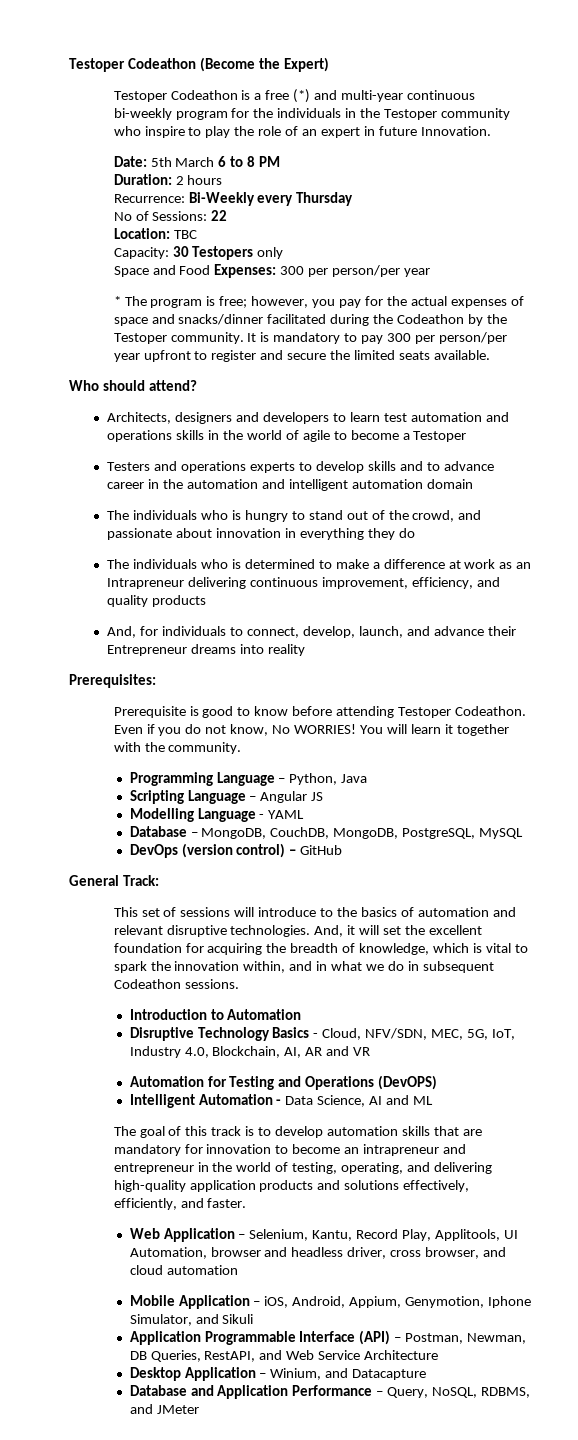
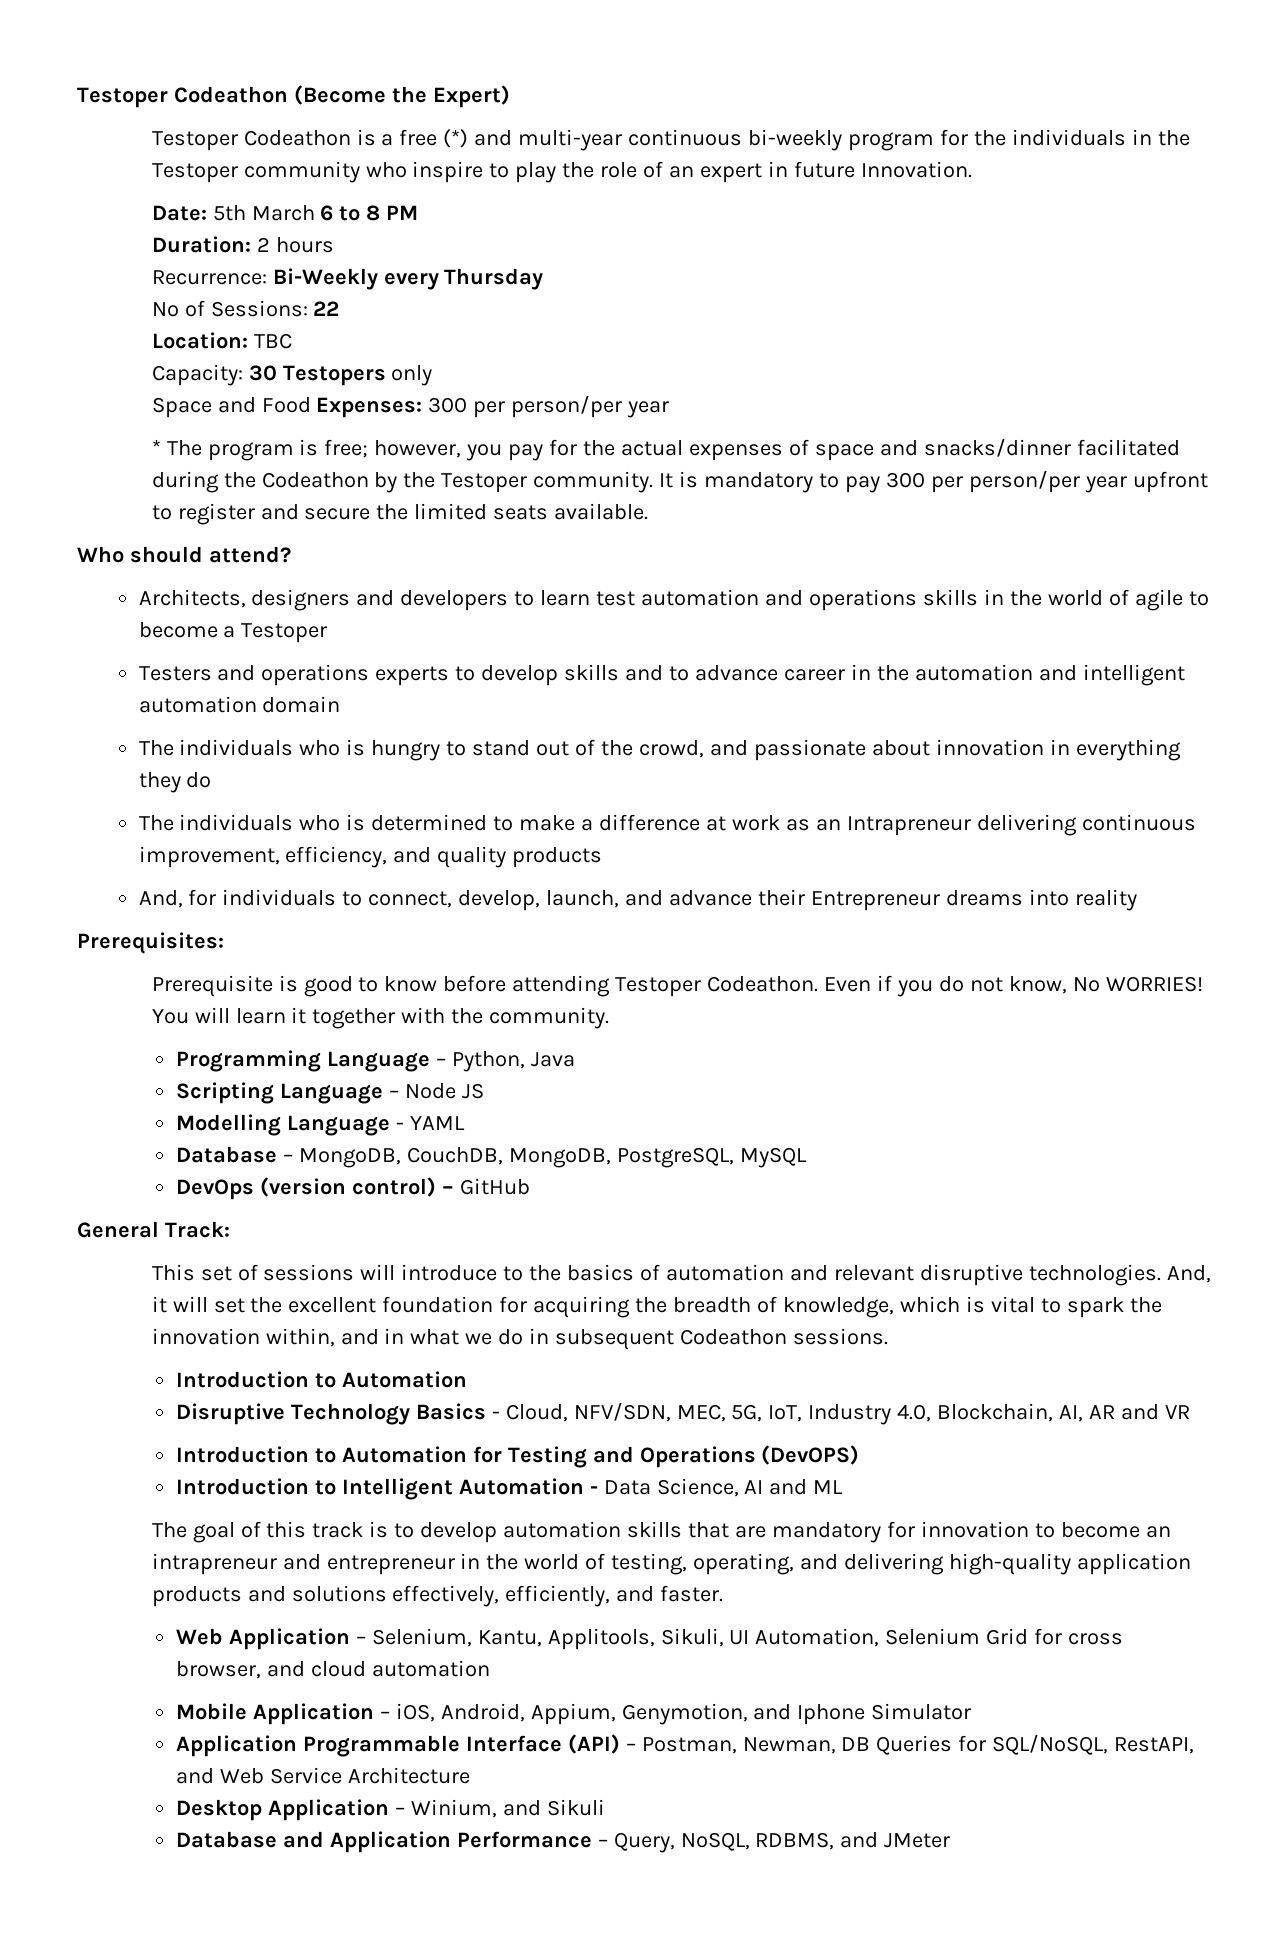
[260,791,308,803] Angular -> [404,1083,456,1099] Node
(371, 1051) none -> [175,1446,336,1463] Introduction to
(438, 1082) none -> [175,1478,336,1495] Introduction to
[356,1229,518,1241] [129,1247,387,1259] Record Play, Applitools, UI Automation, browser and headless driver, -> [547,1628,1063,1650] Applitools, Sikuli, UI Automation, Selenium Grid for
[488,1296,532,1308] [129,1314,254,1326] Iphone Simulator, and Sikuli -> [753,1703,972,1725] and Iphone Simulator
[150,1350,201,1362] Queries, -> [876,1734,1109,1755] Queries for SQL/NoSQL,
[352,1369,427,1380] Datacapture -> [546,1799,605,1816] Sikuli

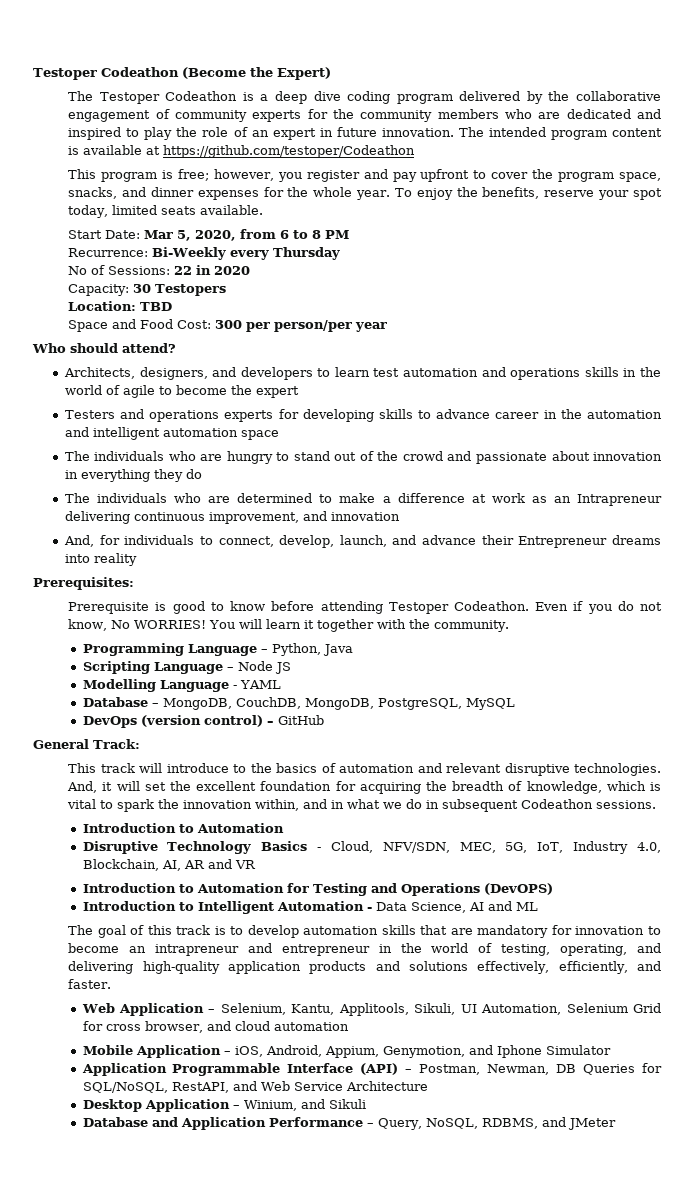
(510, 96) none -> [68,91,94,101] The
[399,129,1190,151] [151,161,484,183] free (*) and multi-year continuous bi-weekly program for the individuals in the Testoper community who inspire -> [275,91,662,104] [68,109,662,122] [68,127,122,140] deep dive coding program delivered by the collaborative engagement of community experts for the community members who are dedicated and inspired
[860,161,972,178] [151,205,315,221] Innovation. // Date: 5th March -> [381,127,662,140] [68,145,416,158] [68,169,661,182] [68,187,662,200] [68,205,264,218] [68,229,277,241] innovation. The intended program content is available at https://github.com/testoper/Codeathon // This program is free; however, you register and pay upfront to cover the program space, snacks, and dinner expenses for the whole year. To enjoy the benefits, reserve your spot today, limited seats available. // Start Date: Mar 5, 2020, from
[151,236,334,253] // Duration: 2 hours -> (350, 234) none
[151,332,292,349] // Location: TBC -> [196,265,251,275] in 2020
[391,365,433,386] only -> [68,301,173,311] // Location: TBD
[316,395,670,418] [151,438,1180,461] [151,470,1208,493] [151,503,649,525] Expenses: 300 per person/per year // * The program is free; however, you pay for the actual expenses of space and snacks/dinner facilitated during the Codeathon by the Testoper community. It is mandatory to pay 300 per person/per year upfront to register and secure the limited seats available. -> [177,320,388,332] Cost: 300 per person/per year
[251,589,351,611] designers -> [139,367,208,380] designers,
[223,623,328,643] a Testoper -> [230,385,299,398] the expert
[455,664,664,686] to develop skills and -> [278,409,413,422] for developing skills
[262,696,341,713] [138,739,366,756] domain // The individuals who is -> [240,430,279,440] [64,451,223,461] space // The individuals who are
[638,740,704,758] crowd, -> [402,451,443,461] crowd
[346,814,366,831] is -> [208,496,231,503] are
[285,846,603,868] efficiency, and quality products -> [302,511,400,521] and innovation
[200,1264,355,1281] set of sessions -> [100,763,135,773] track

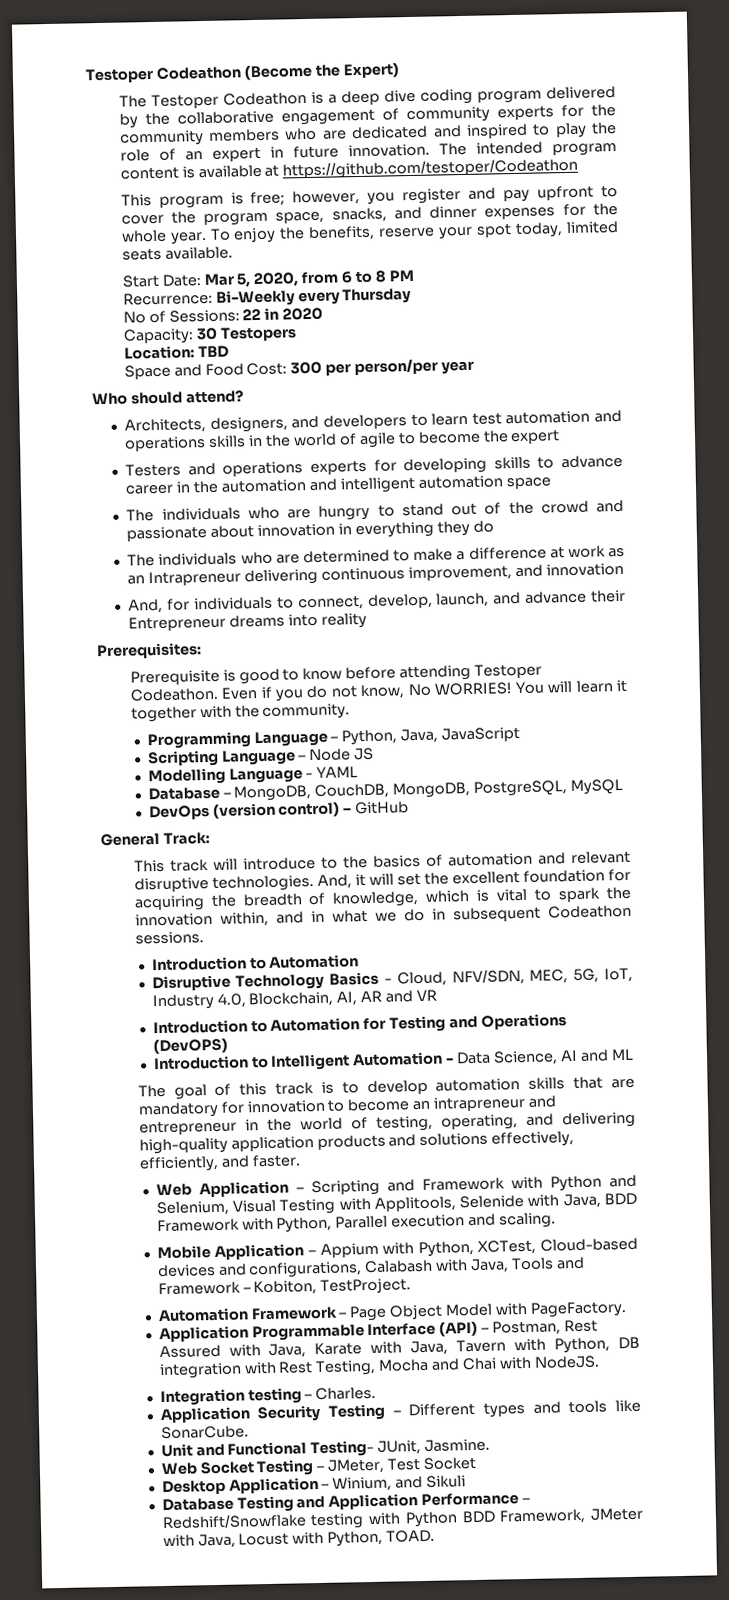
[322,644,353,656] Java -> [400,726,521,744] Java, JavaScript
[220,1003,661,1016] [82,1021,349,1033] [82,1045,611,1058] Selenium, Kantu, Applitools, Sikuli, UI Automation, Selenium Grid for cross browser, and cloud automation // Mobile Application – iOS, Android, Appium, Genymotion, and Iphone Simulator -> [310,1174,637,1197] [155,1192,637,1217] [156,1212,557,1233] [156,1237,638,1260] [156,1256,586,1279] [157,1278,412,1296] [157,1301,628,1323] Scripting and Framework with Python and Selenium, Visual Testing with Applitools, Selenide with Java, BDD Framework with Python, Parallel execution and scaling. // Mobile Application – Appium with Python, XCTest, Cloud-based devices and configurations, Calabash with Java, Tools and Framework – Kobiton, TestProject. // Automation Framework – Page Object Model with PageFactory.
[487,1063,662,1075] [82,1081,428,1093] Newman, DB Queries for SQL/NoSQL, RestAPI, and Web Service Architecture -> [564,1319,599,1333] [158,1336,640,1359] [158,1355,600,1380] [159,1386,377,1407] [159,1399,641,1424] [160,1425,249,1440] [160,1438,491,1458] [160,1456,477,1477] Rest Assured with Java, Karate with Java, Tavern with Python, DB integration with Rest Testing, Mocha and Chai with NodeJS. // Integration testing – Charles. // Application Security Testing – Different types and tools like SonarCube. // Unit and Functional Testing- JUnit, Jasmine. // Web Socket Testing – JMeter, Test Socket
(148, 1122) none -> [236,1495,294,1513] Testing
[377,1117,616,1130] Query, NoSQL, RDBMS, and JMeter -> [161,1507,643,1530] [162,1529,436,1549] Redshift/Snowflake testing with Python BDD Framework, JMeter with Java, Locust with Python, TOAD.

